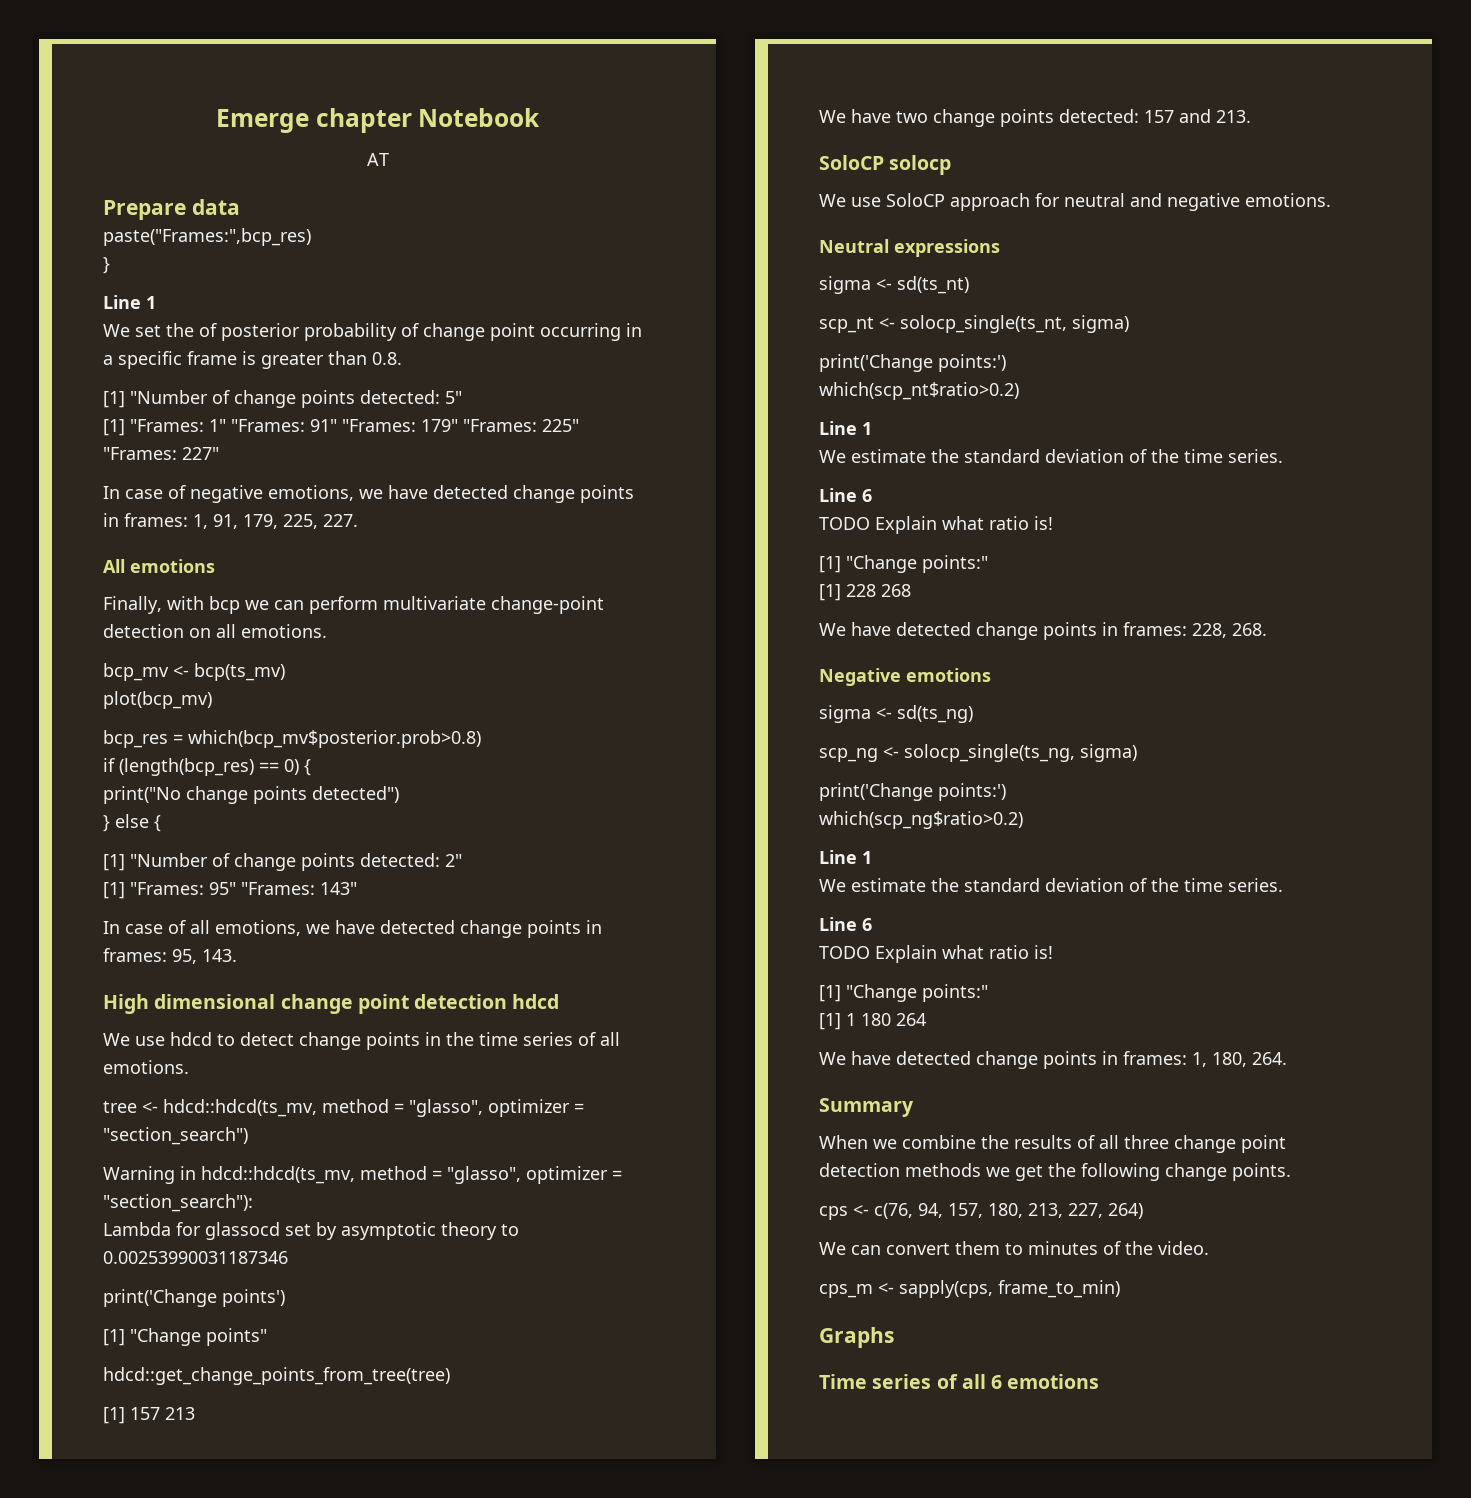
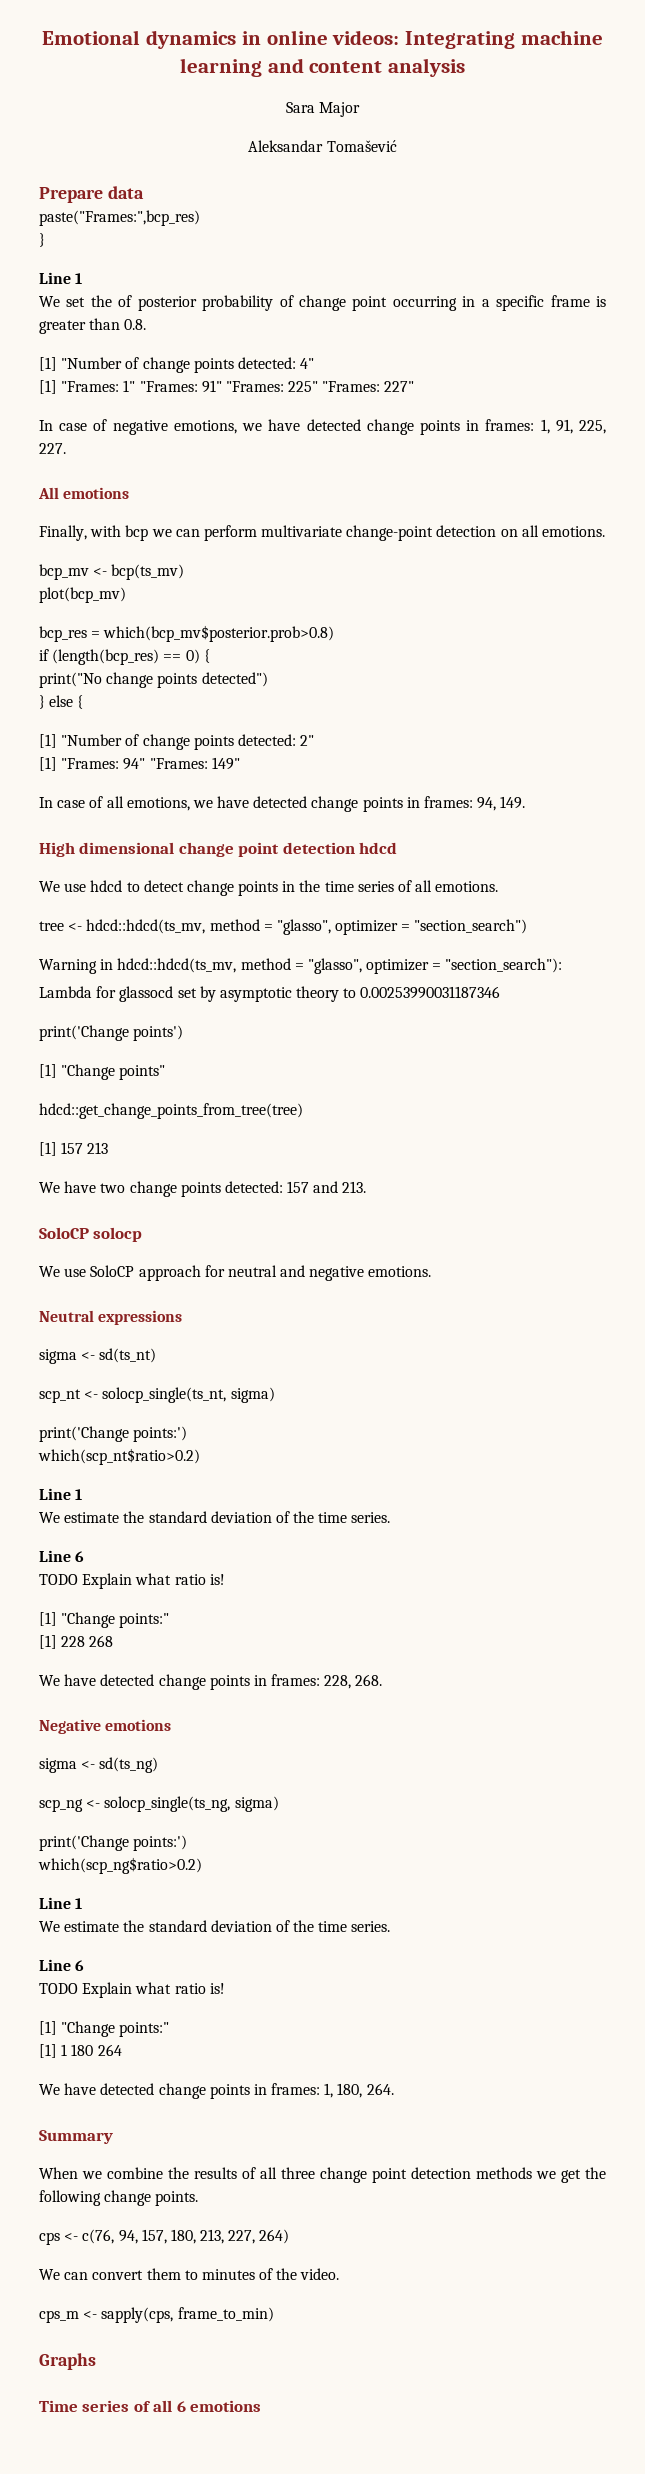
[215,108,541,133] [366,153,389,166] Emerge chapter Notebook // AT -> [42,30,603,49] [179,58,466,77] [285,102,361,117] [248,140,397,152] Emotional dynamics in online videos: Integrating machine learning and content analysis // Sara Major // Aleksandar Tomašević
[445,391,462,404] 5" -> [300,358,315,369] 4"
[421,419,537,432] 179" "Frames: -> (284, 386) none
[243,514,278,529] 179, -> (573, 426) none
[209,882,357,895] 95" "Frames: 143" -> [123,757,240,770] 94" "Frames: 149"
[172,949,237,964] 95, 143. -> [477,796,526,811] 94, 149.

